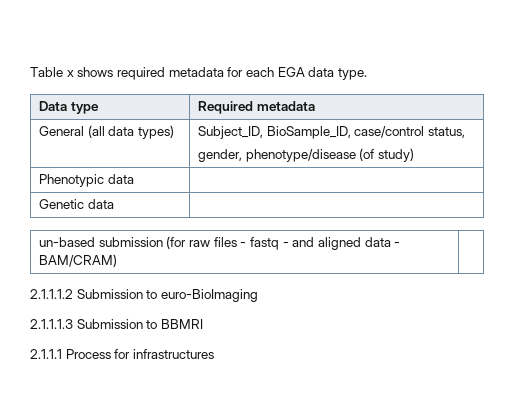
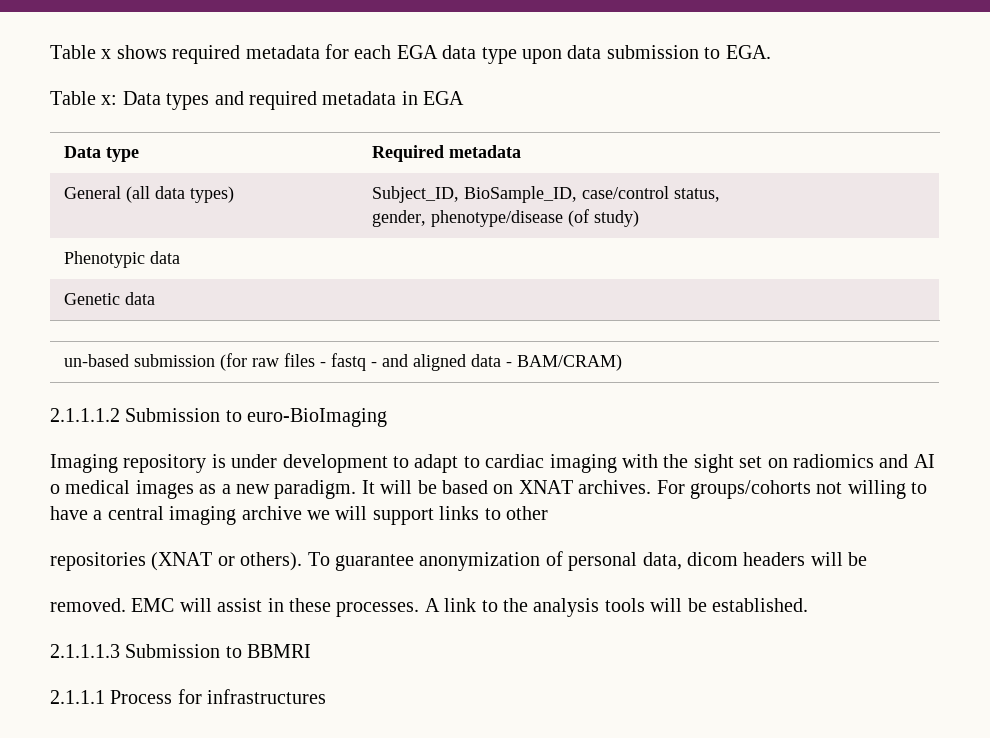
[337,68,367,80] type. -> [481,45,771,64] [50,91,465,110] type upon data submission to EGA. // Table x: Data types and required metadata in EGA
(258, 295) none -> [50,454,935,473] [50,480,928,499] [50,506,548,525] [50,551,868,571] [50,598,808,617] // Imaging repository is under development to adapt to cardiac imaging with the sight set on radiomics and AI o medical images as a new paradigm. It will be based on XNAT archives. For groups/cohorts not willing to have a central imaging archive we will support links to other // repositories (XNAT or others). To guarantee anonymization of personal data, dicom headers will be // removed. EMC will assist in these processes. A link to the analysis tools will be established.

